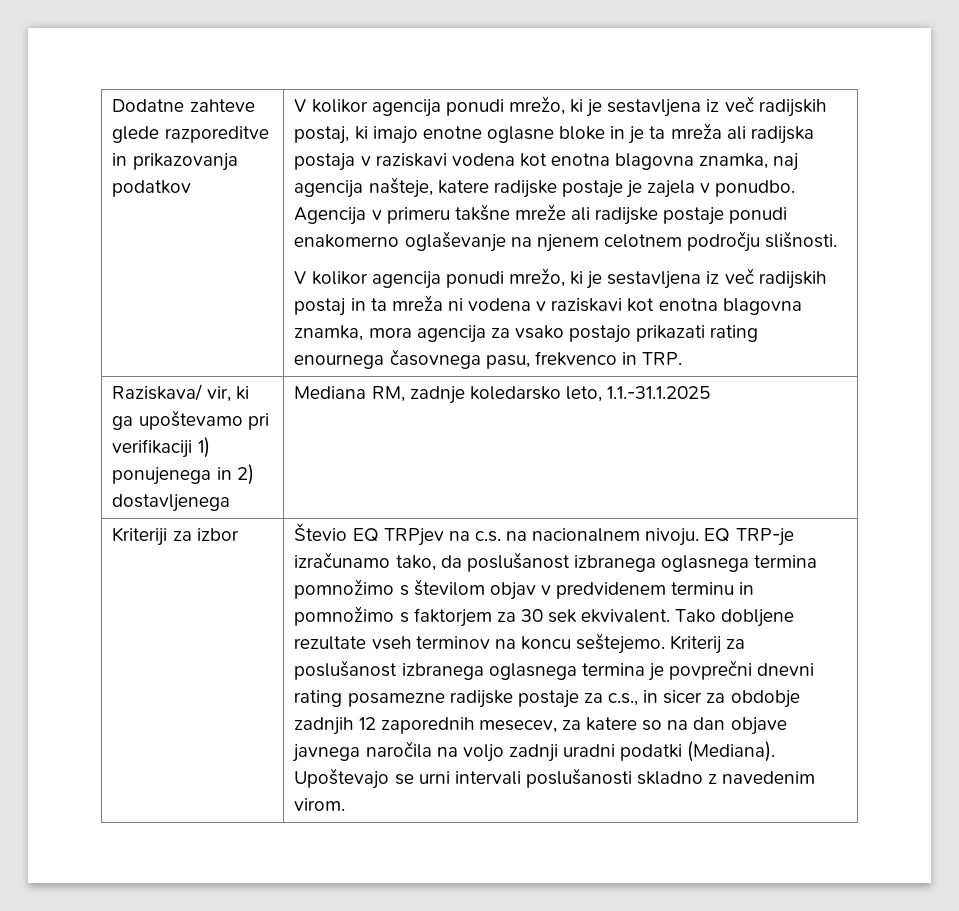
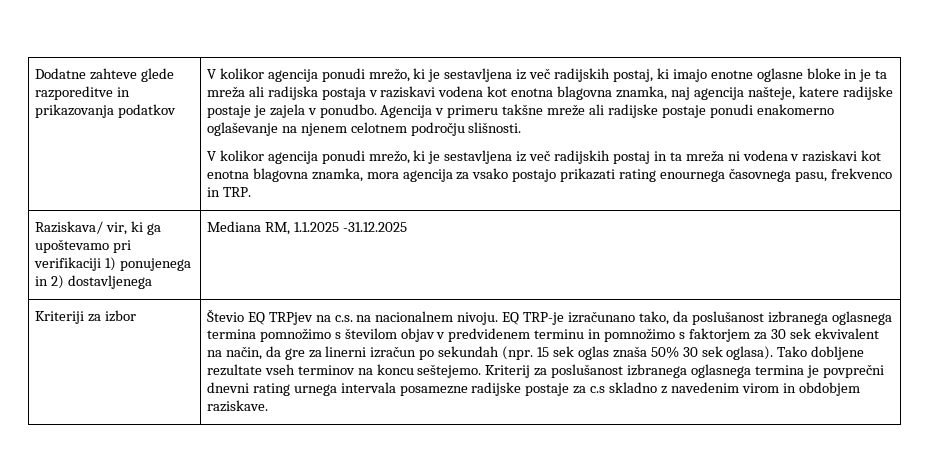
[409,386,711,404] zadnje koledarsko leto, 1.1.-31.1.2025 -> [293,222,407,232] 1.1.2025 -31.12.2025
[294,552,391,568] izračunamo -> [568,311,636,323] izračunano
[581,609,671,623] ekvivalent. -> [814,328,879,339] [206,346,774,360] ekvivalent na način, da gre za linerni izračun po sekundah (npr. 15 sek oglas znaša 50% 30 sek oglasa).
(343, 698) none -> [293,382,396,396] urnega intervala
[608,690,800,708] [294,717,787,735] [292,741,776,762] [294,768,816,789] [294,798,346,811] c.s., in sicer za obdobje zadnjih 12 zaporednih mesecev, za katere so na dan objave javnega naročila na voljo zadnji uradni podatki (Mediana). Upoštevajo se urni intervali poslušanosti skladno z navedenim virom. -> [590,382,860,396] [206,400,268,412] c.s skladno z navedenim virom in obdobjem raziskave.

